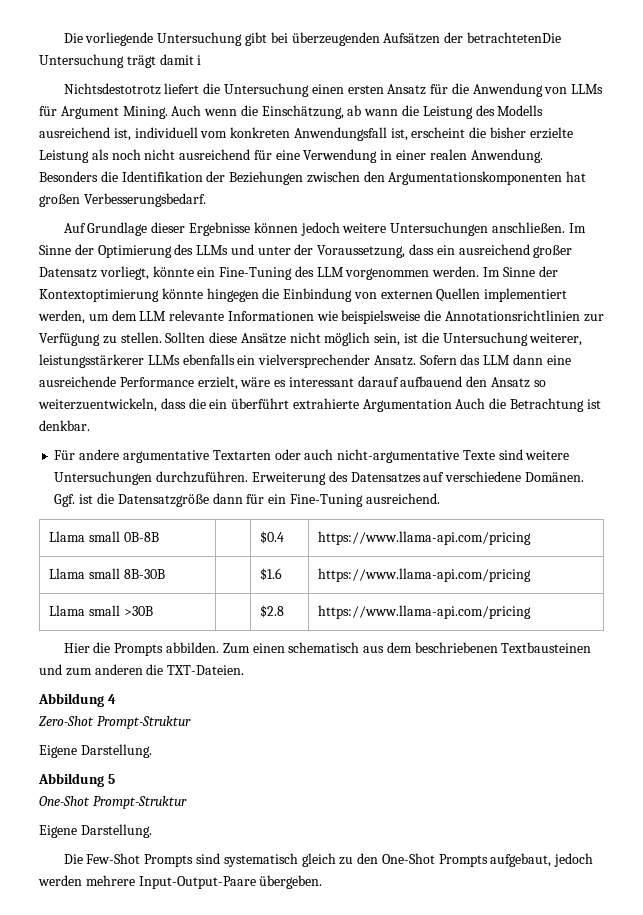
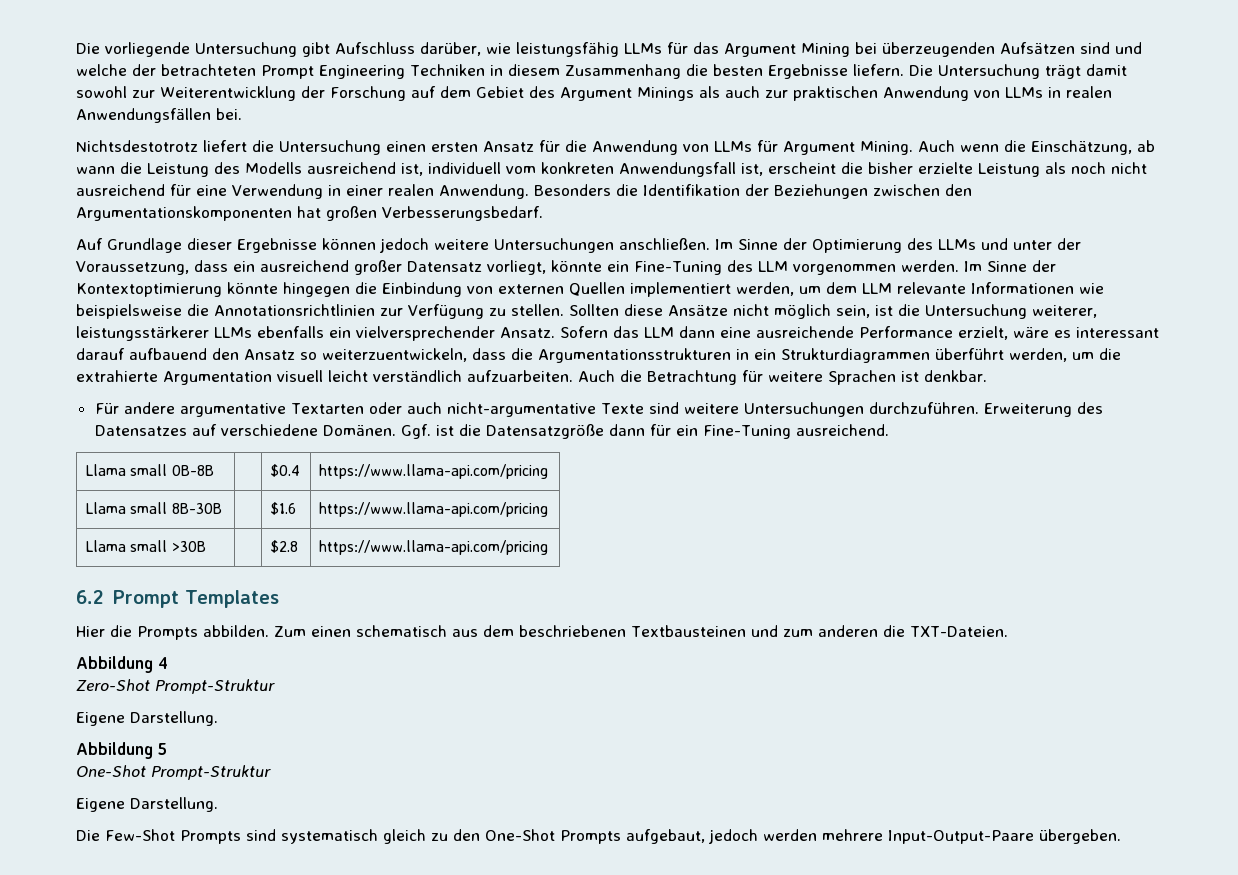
[270,32,561,46] [39,54,202,68] bei überzeugenden Aufsätzen der betrachtetenDie Untersuchung trägt damit i -> [335,42,1142,57] [76,64,1127,79] [76,86,1112,101] [76,108,242,123] Aufschluss darüber, wie leistungsfähig LLMs für das Argument Mining bei überzeugenden Aufsätzen sind und welche der betrachteten Prompt Engineering Techniken in diesem Zusammenhang die besten Ergebnisse liefern. Die Untersuchung trägt damit sowohl zur Weiterentwicklung der Forschung auf dem Gebiet des Argument Minings als auch zur praktischen Anwendung von LLMs in realen Anwendungsfällen bei.
[209,398,585,412] ein überführt extrahierte Argumentation Auch die Betrachtung -> [538,348,1121,363] [76,370,896,385] Argumentationsstrukturen in ein Strukturdiagrammen überführt werden, um die extrahierte Argumentation visuell leicht verständlich aufzuarbeiten. Auch die Betrachtung für weitere Sprachen
(532, 612) none -> [76,590,280,608] // 6.2 Prompt Templates

